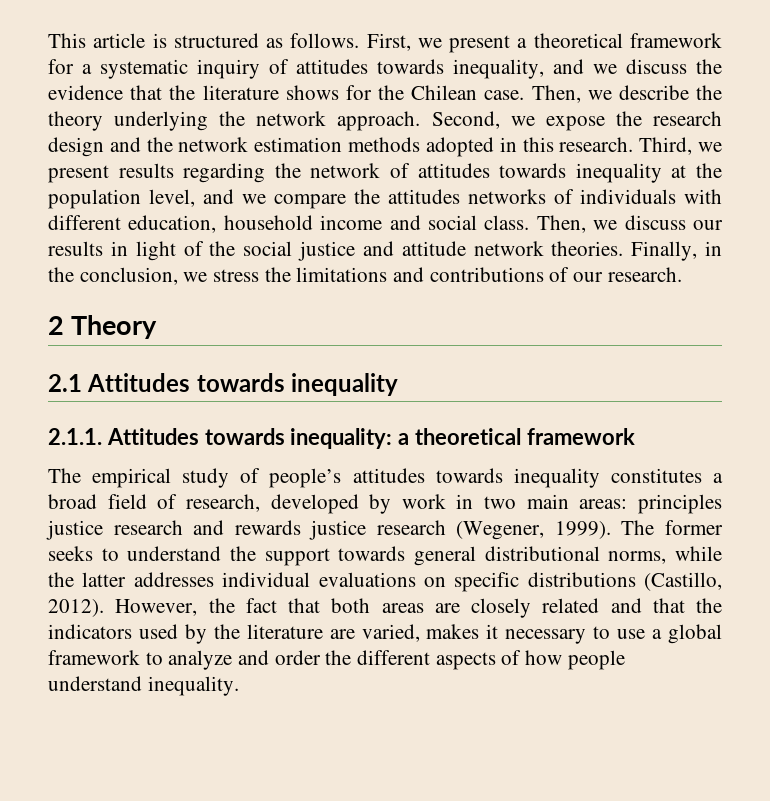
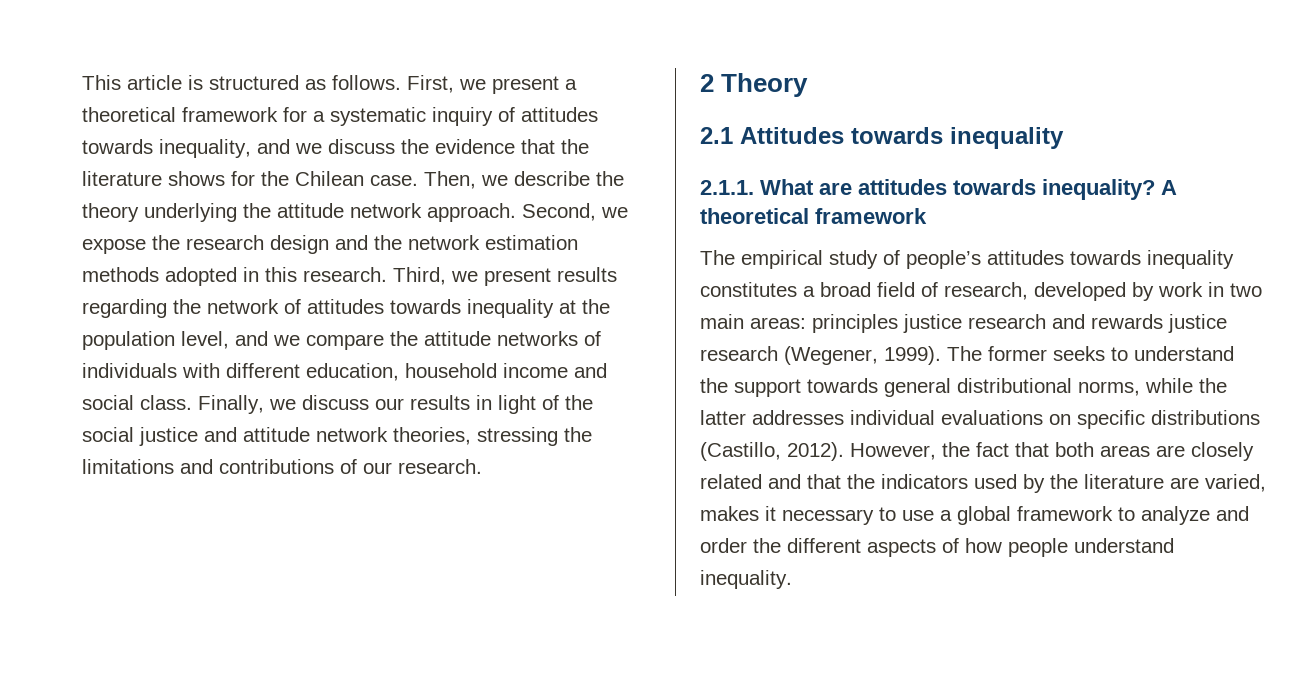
(246, 118) none -> [277,203,344,218] attitude
[388,189,460,204] attitudes -> [424,331,491,346] attitude
[536,215,586,233] Then, -> [198,395,264,414] Finally,
[551,241,722,261] [48,267,260,285] theories. Finally, in the conclusion, we stress -> [393,427,558,446] theories, stressing
[106,428,410,449] Attitudes towards inequality: a -> [760,179,1177,200] What are attitudes towards inequality? A

